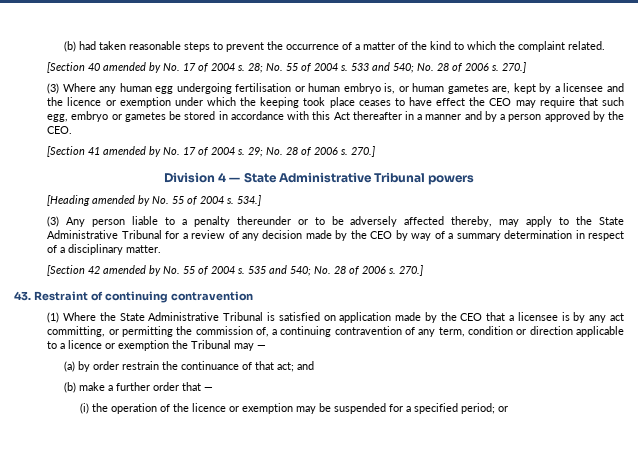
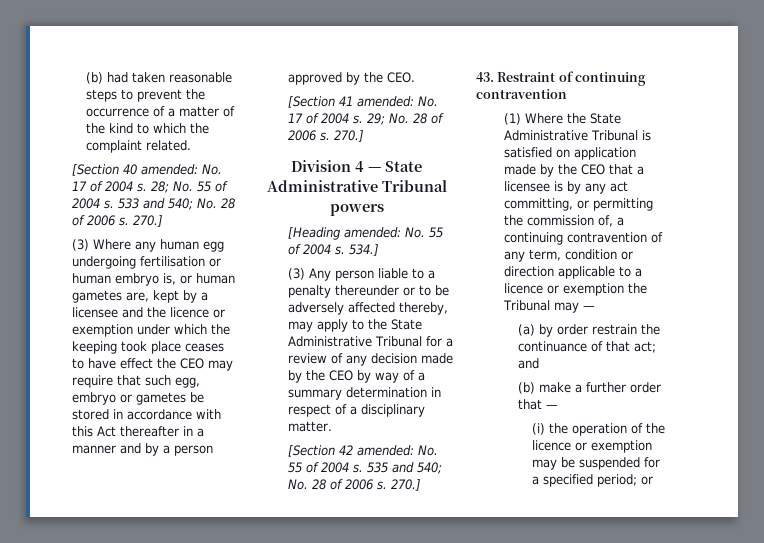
[103,62,162,73] amended by -> [140,164,198,175] amended:
[103,146,162,157] amended by -> [356,96,414,107] amended:
[92,195,151,206] amended by -> [343,227,401,238] amended:
[103,265,162,276] amended by -> [356,445,414,456] amended:

